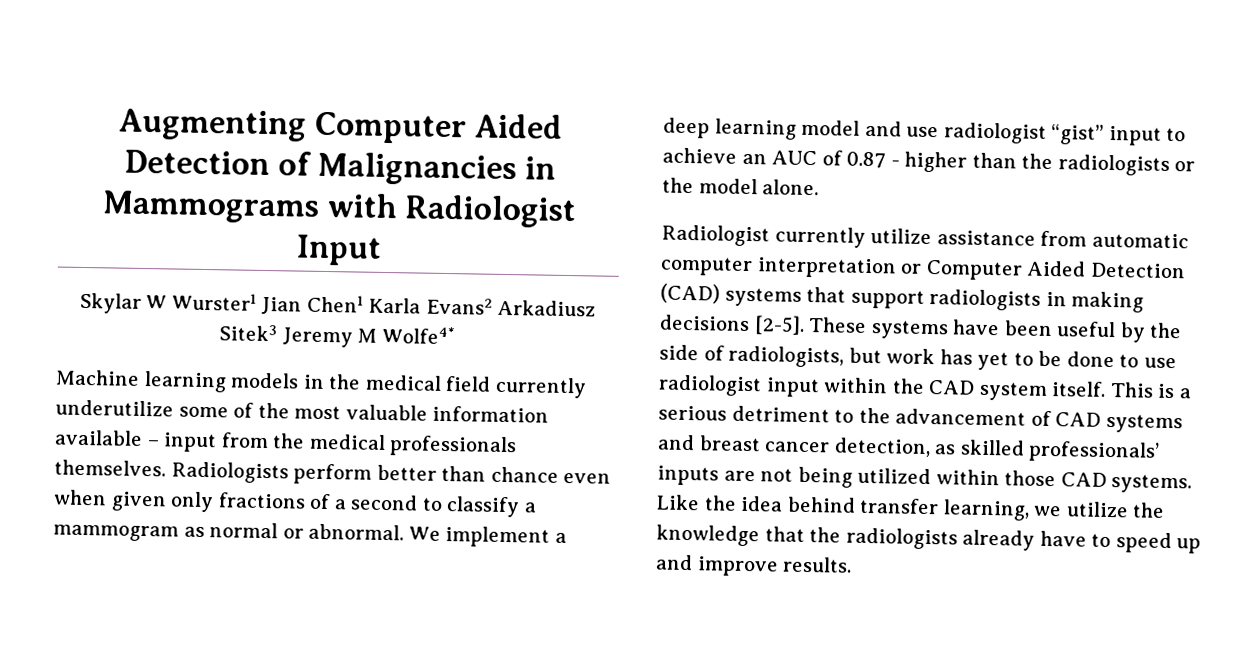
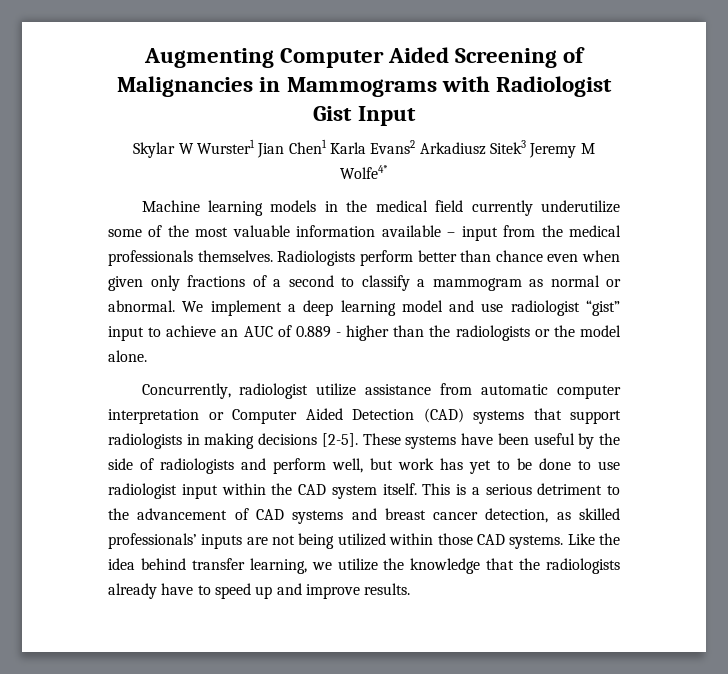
[124,149,271,176] Detection -> [455,48,558,68] Screening
(577, 211) none -> [313,106,353,121] Gist
[846,151,887,169] 0.87 -> [295,326,331,338] 0.889
[661,224,866,248] Radiologist currently -> [141,383,309,399] Concurrently, radiologist
[728,345,845,368] radiologists, -> [160,458,363,474] radiologists and perform well,

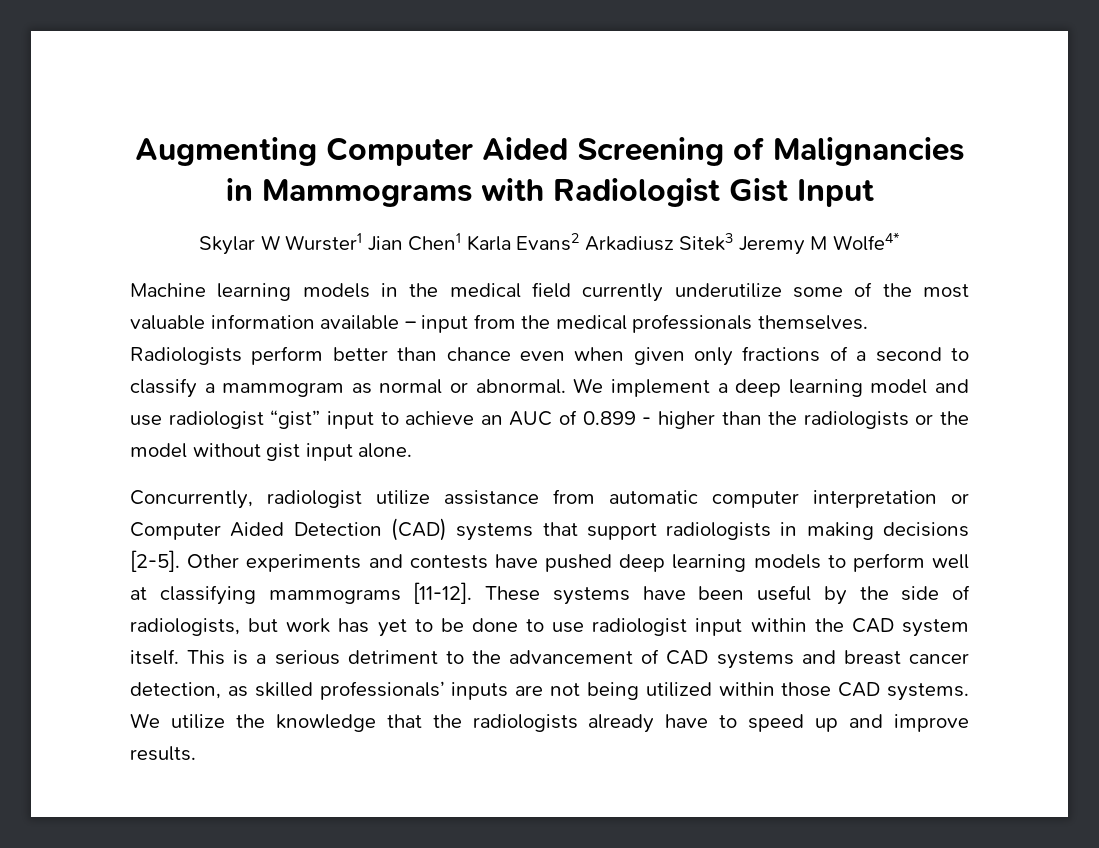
[295,326,331,338] 0.889 -> [582,411,636,425] 0.899
(622, 331) none -> [192,443,353,461] without gist input
(358, 440) none -> [187,553,969,572] [130,582,473,605] Other experiments and contests have pushed deep learning models to perform well at classifying mammograms [11-12].
[160,458,363,474] radiologists and perform well, -> [130,618,240,636] radiologists,
[567,533,621,545] [108,558,332,574] Like the idea behind transfer learning, we -> [130,713,160,728] We

